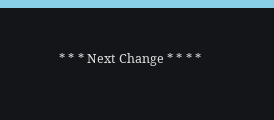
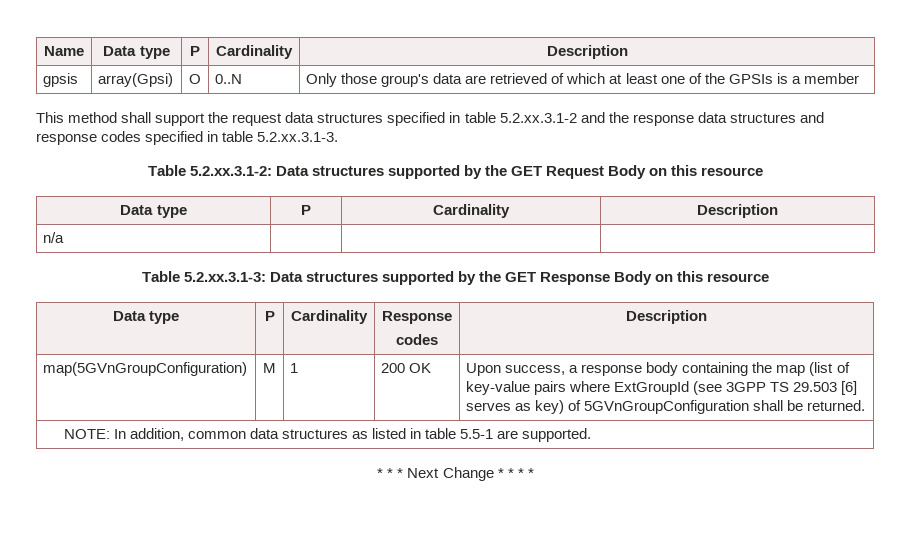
(59, 58) none -> [44,46,84,56] [103,46,170,59] [190,46,200,56] [216,45,293,59] [546,45,628,59] [43,73,79,87] [98,73,174,87] [189,74,201,84] [215,74,243,84] [306,73,859,87] [36,112,824,126] [36,131,339,145] [147,165,764,179] [120,205,187,218] [301,205,311,215] [433,204,510,218] [697,204,778,218] [43,232,65,243] [141,271,770,285] [112,311,180,324] [264,311,275,321] [291,310,368,324] [382,311,452,324] [396,334,438,345] [626,310,707,324] [43,362,248,376] [263,363,276,373] [290,363,299,373] [381,363,432,373] [466,362,850,376] [466,381,858,395] [466,400,866,414] [63,428,592,442] Name | Data type | P | Cardinality | Description // gpsis | array(Gpsi) | O | 0..N | Only those group's data are retrieved of which at least one of the GPSIs is a member // This method shall support the request data structures specified in table 5.2.xx.3.1-2 and the response data structures and response codes specified in table 5.2.xx.3.1-3. // Table 5.2.xx.3.1-2: Data structures supported by the GET Request Body on this resource // Data type | P | Cardinality | Description // n/a | | | // Table 5.2.xx.3.1-3: Data structures supported by the GET Response Body on this resource // Data type | P | Cardinality | Response // codes | Description // map(5GVnGroupConfiguration) | M | 1 | 200 OK | Upon success, a response body containing the map (list of key-value pairs where ExtGroupId (see 3GPP TS 29.503 [6] serves as key) of 5GVnGroupConfiguration shall be returned. // NOTE: In addition, common data structures as listed in table 5.5-1 are supported. //

